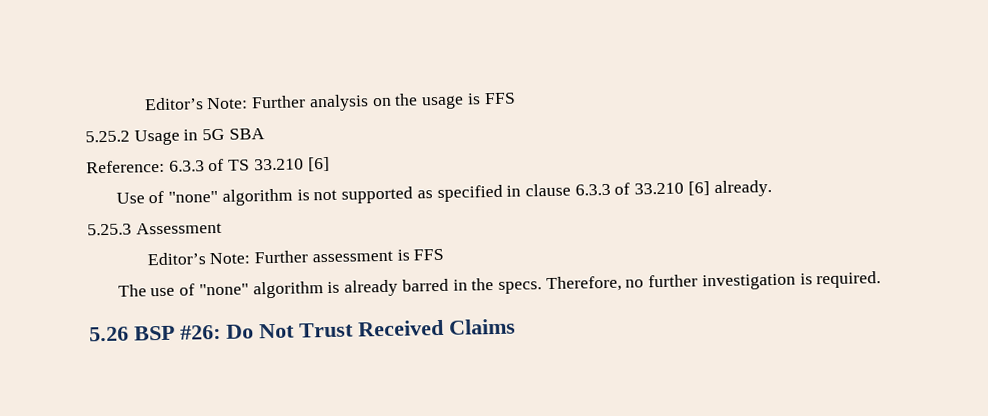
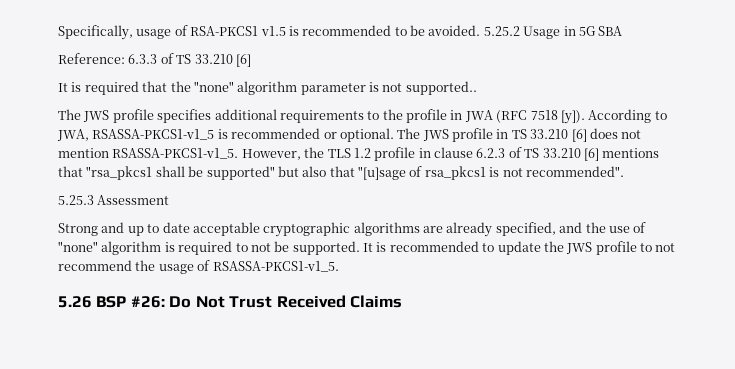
[143,92,516,112] Editor’s Note: Further analysis on the usage is FFS // -> [58,25,481,40] Specifically, usage of RSA-PKCS1 v1.5 is recommended to be avoided.
[115,180,772,206] [87,221,222,236] [146,248,445,266] [117,284,147,297] Use of "none" algorithm is not supported as specified in clause 6.3.3 of 33.210 [6] already. // 5.25.3 Assessment // Editor’s Note: Further assessment is FFS // The -> [58,81,477,95] [58,109,667,124] [57,128,642,142] [58,147,660,161] [58,166,624,180] [58,195,170,205] [58,222,606,237] It is required that the "none" algorithm parameter is not supported.. // The JWS profile specifies additional requirements to the profile in JWA (RFC 7518 [y]). According to JWA, RSASSA-PKCS1-v1_5 is recommended or optional. The JWS profile in TS 33.210 [6] does not mention RSASSA-PKCS1-v1_5. However, the TLS 1.2 profile in clause 6.2.3 of TS 33.210 [6] mentions that "rsa_pkcs1 shall be supported" but also that "[u]sage of rsa_pkcs1 is not recommended". // 5.25.3 Assessment // Strong and up to date acceptable cryptographic algorithms are already specified, and the
[344,271,882,297] already barred in the specs. Therefore, no further investigation is required. -> [178,241,676,255] [58,260,339,274] required to not be supported. It is recommended to update the JWS profile to not recommend the usage of RSASSA-PKCS1-v1_5.

